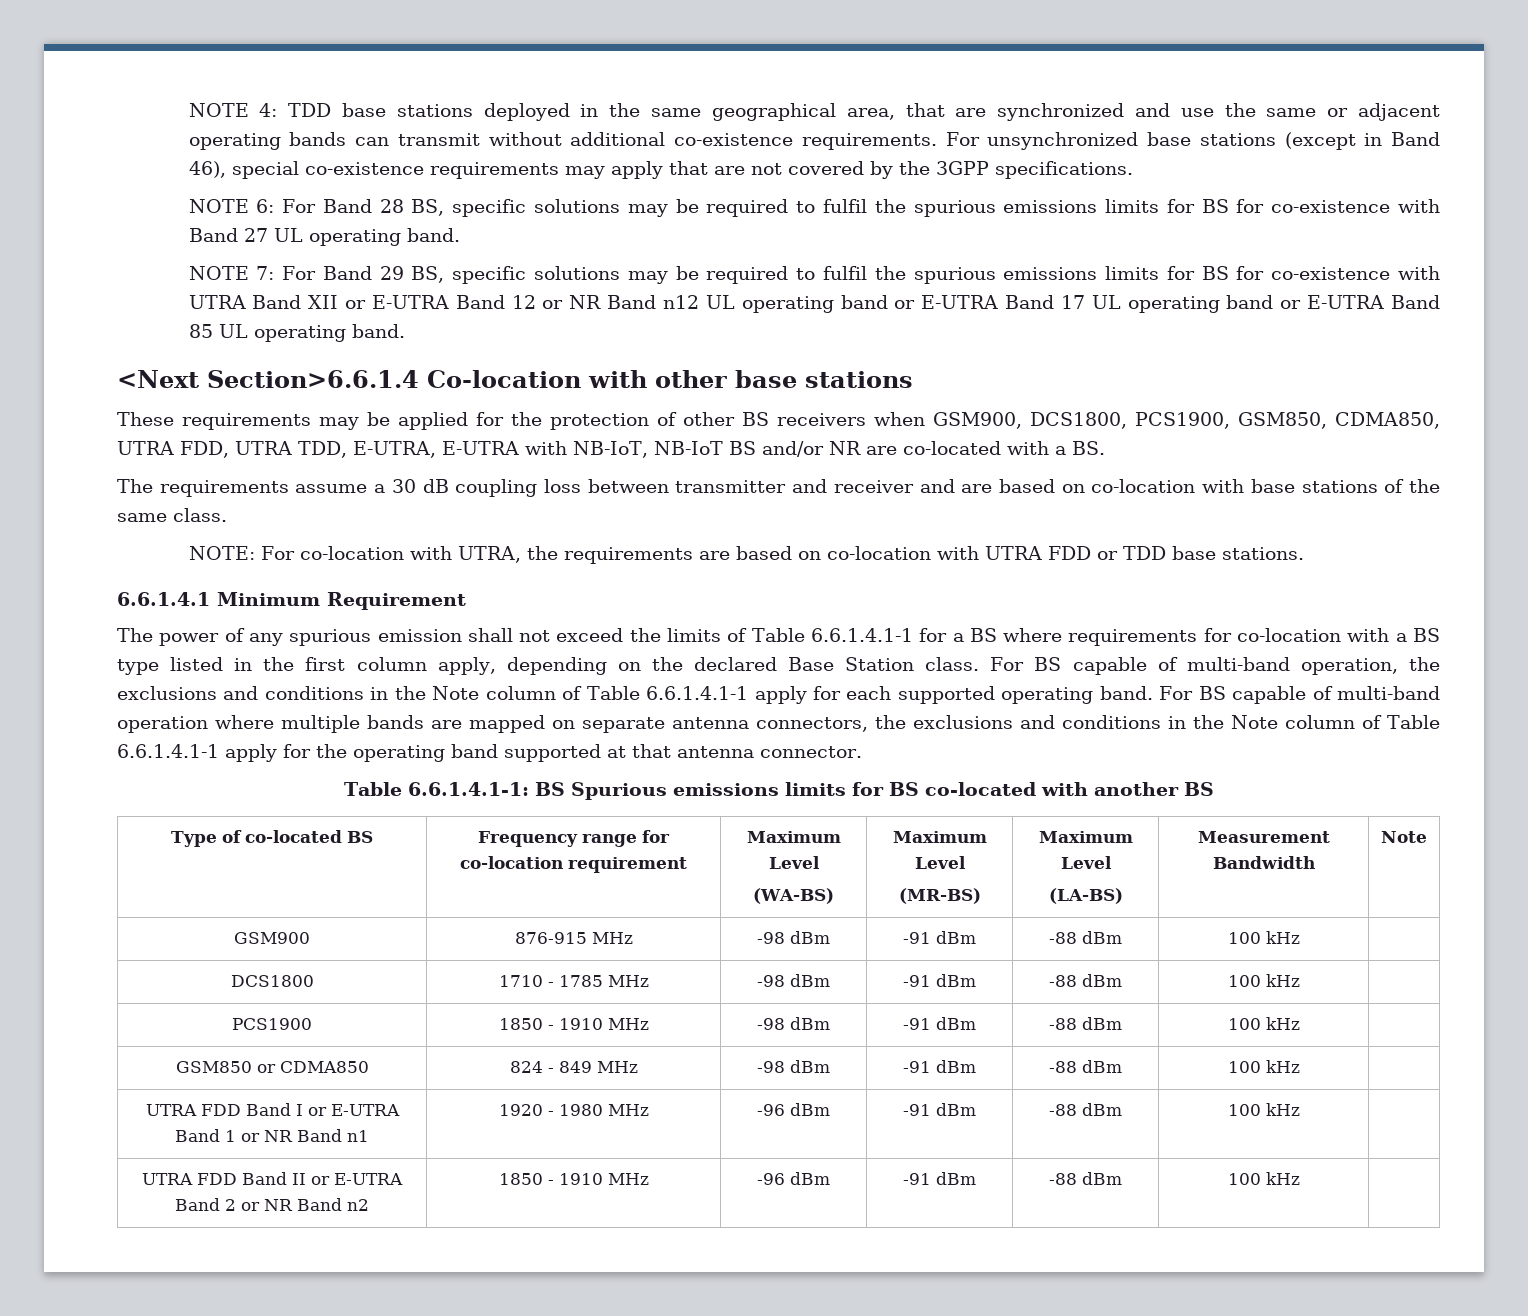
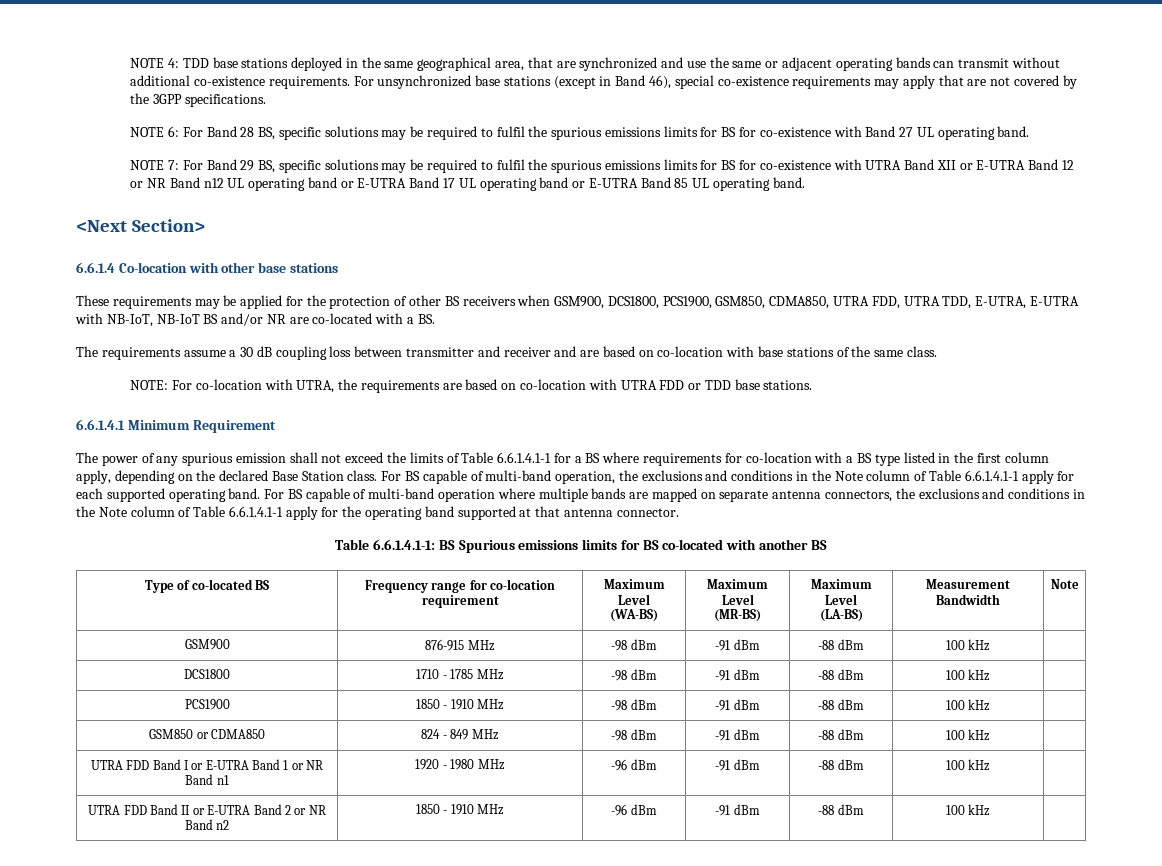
[207,370,419,388] Section>6.6.1.4 -> [132,219,206,232] [76,262,115,273] Section> // 6.6.1.4

